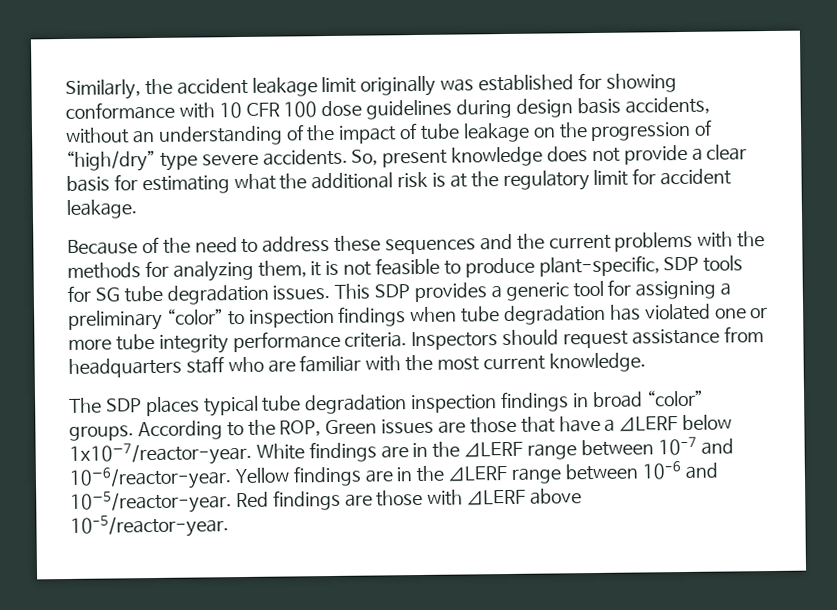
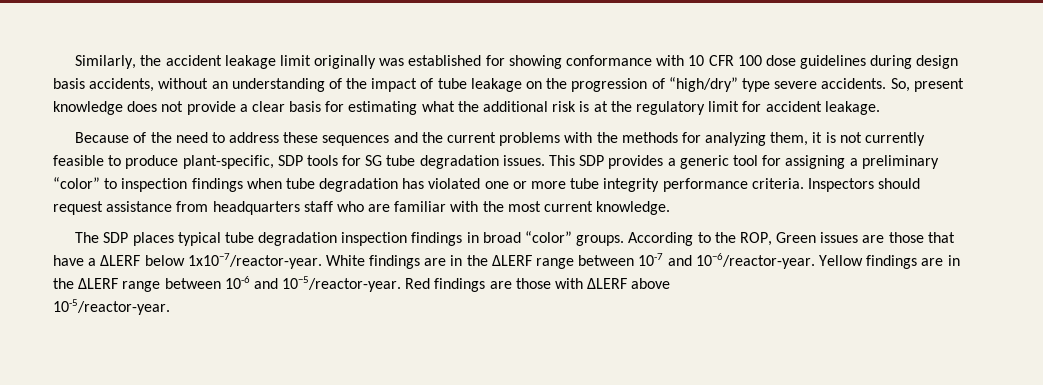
(373, 268) none -> [865,132,926,146] currently

